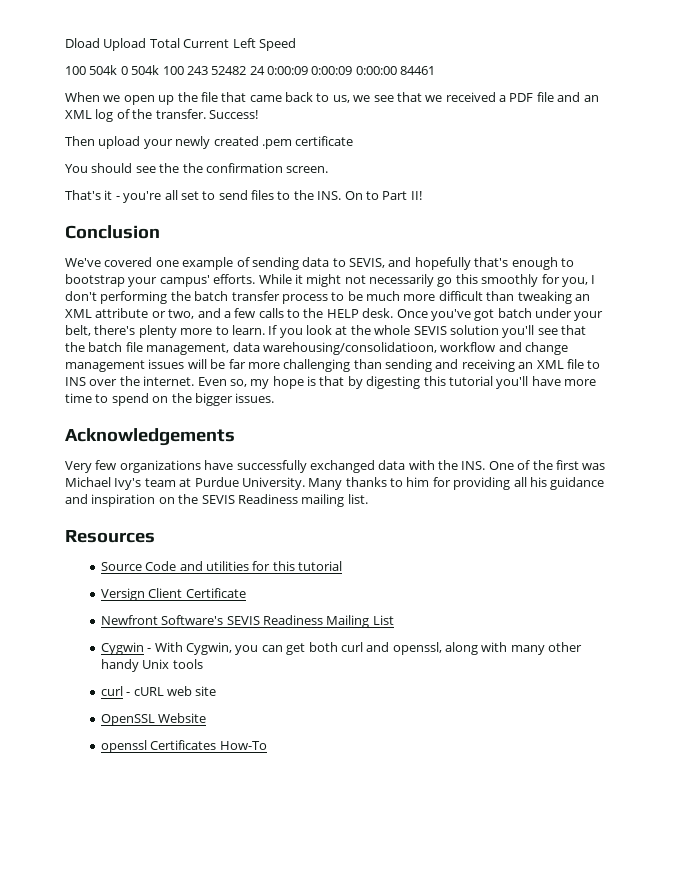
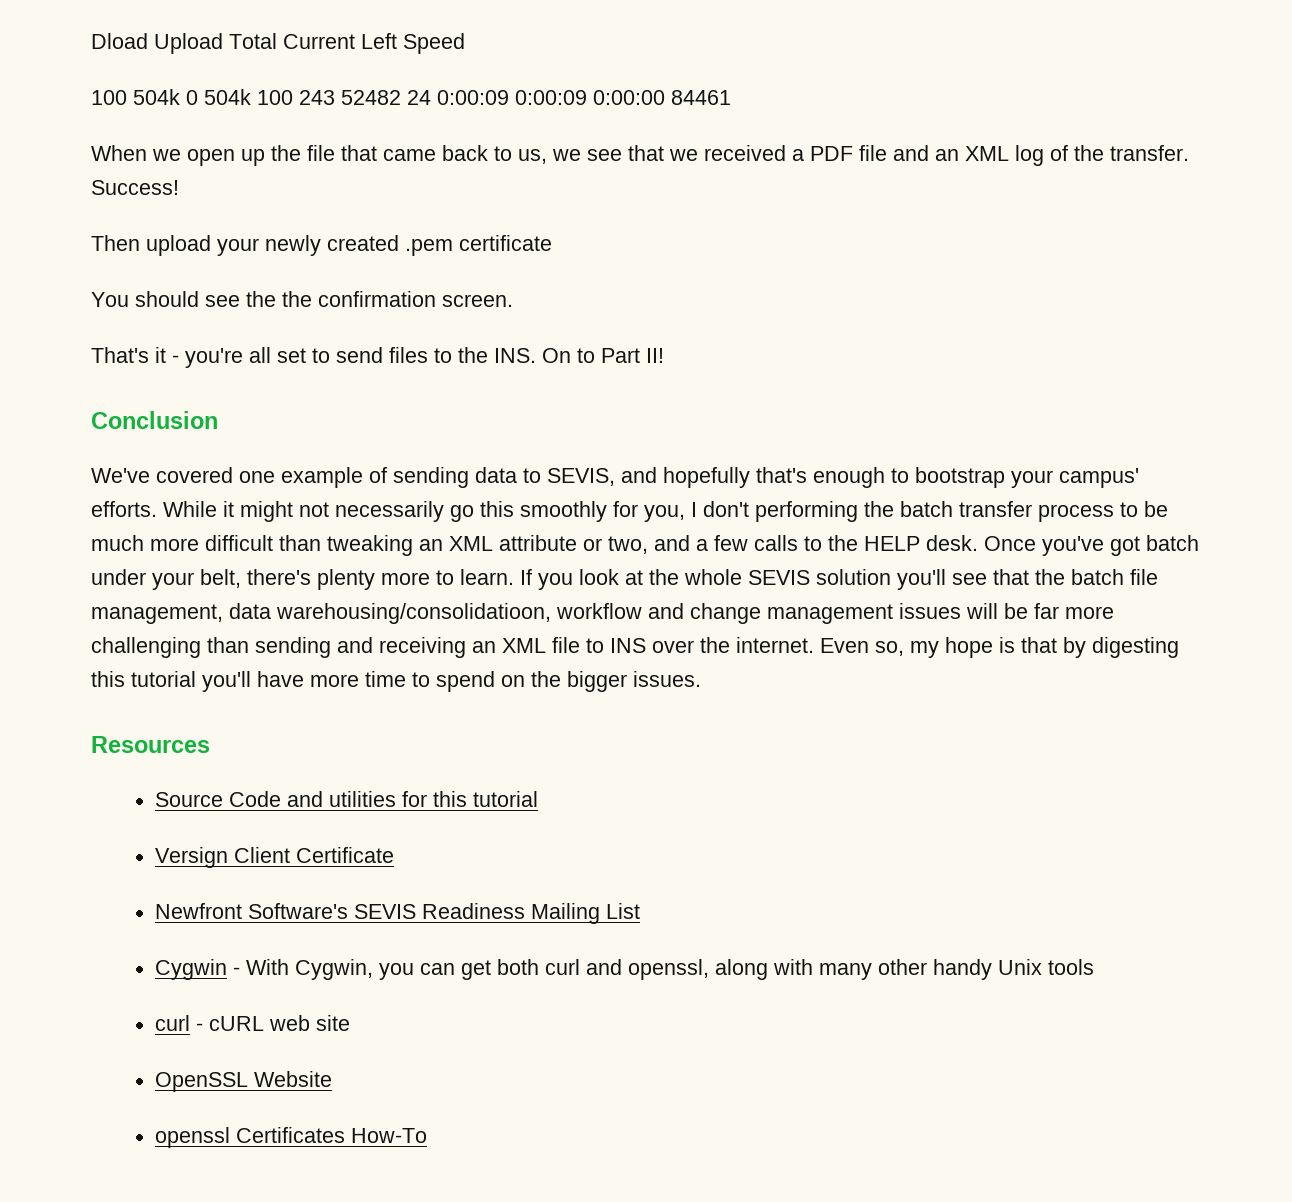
[65,428,235,446] [65,460,606,473] [65,477,605,490] [65,494,368,507] // Acknowledgements // Very few organizations have successfully exchanged data with the INS. One of the first was Michael Ivy's team at Purdue University. Many thanks to him for providing all his guidance and inspiration on the SEVIS Readiness mailing list. -> (701, 679) none

